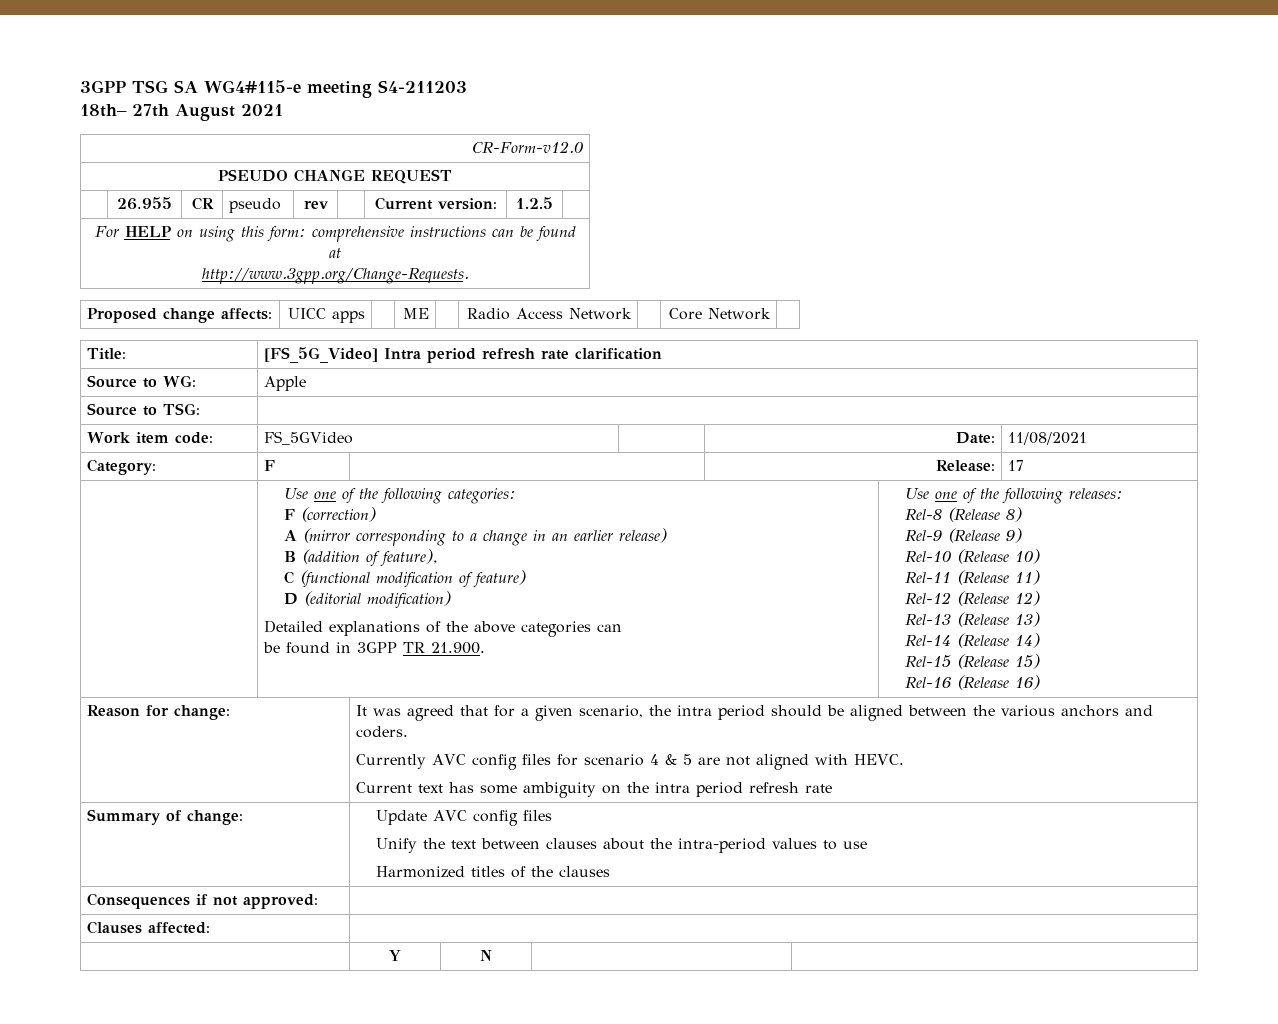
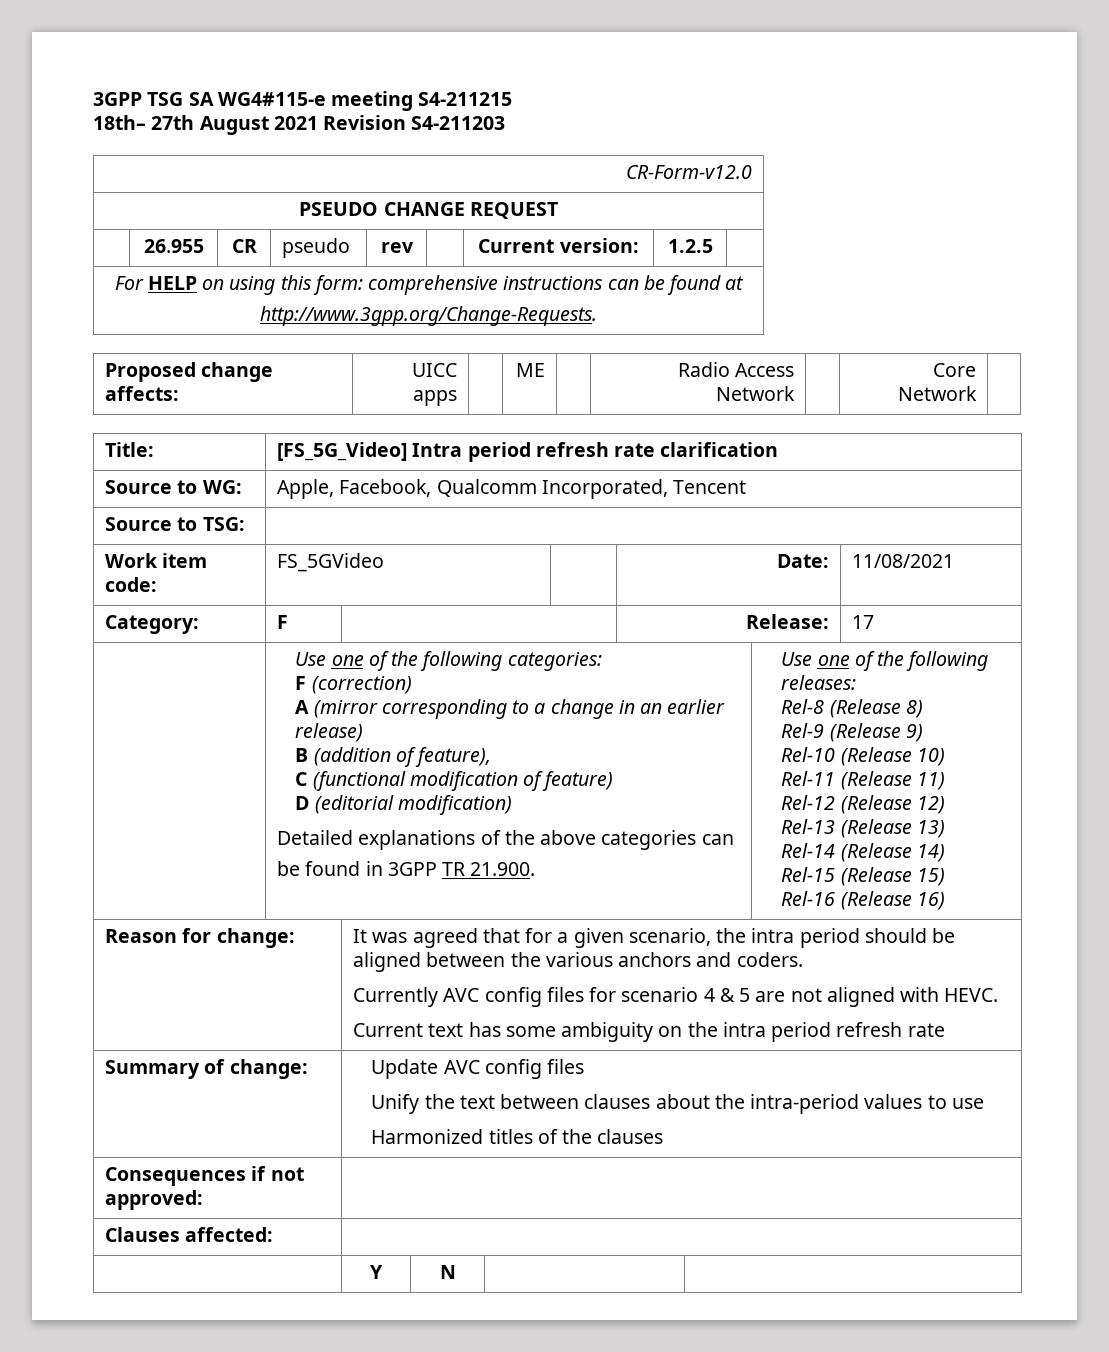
[378,80,467,93] S4-211203 -> [418,92,513,106] S4-211215
(283, 110) none -> [323,115,506,130] Revision S4-211203
[264,376,307,391] Apple -> [277,479,747,499] Apple, Facebook, Qualcomm Incorporated, Tencent

